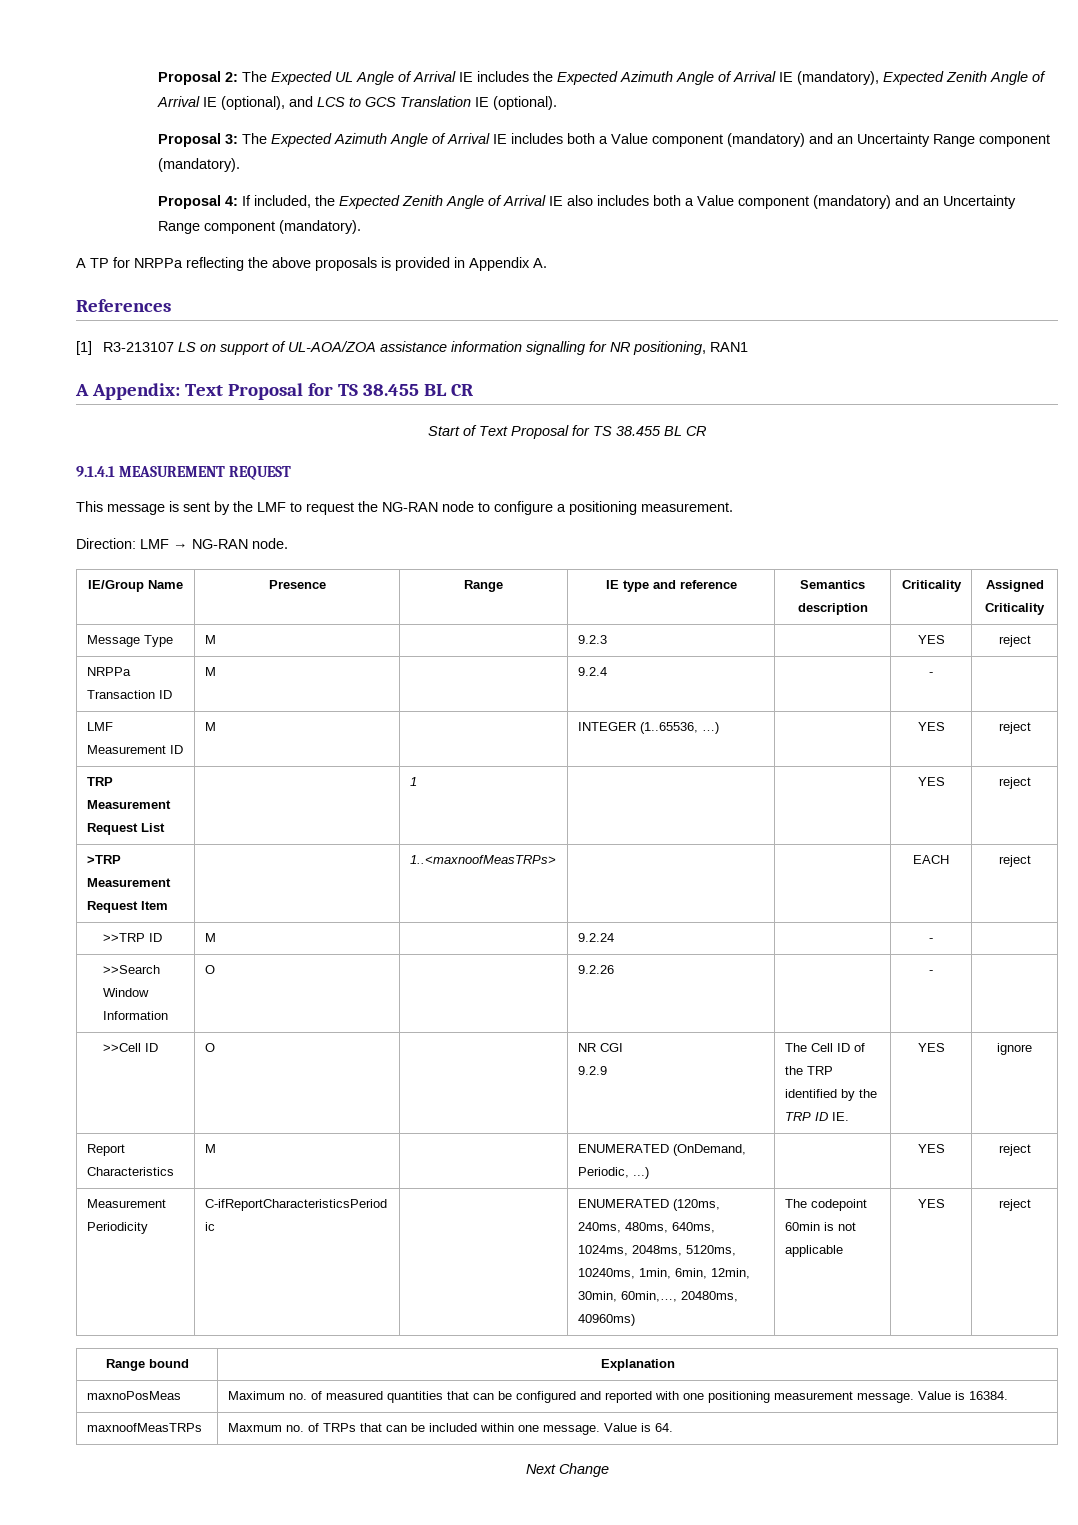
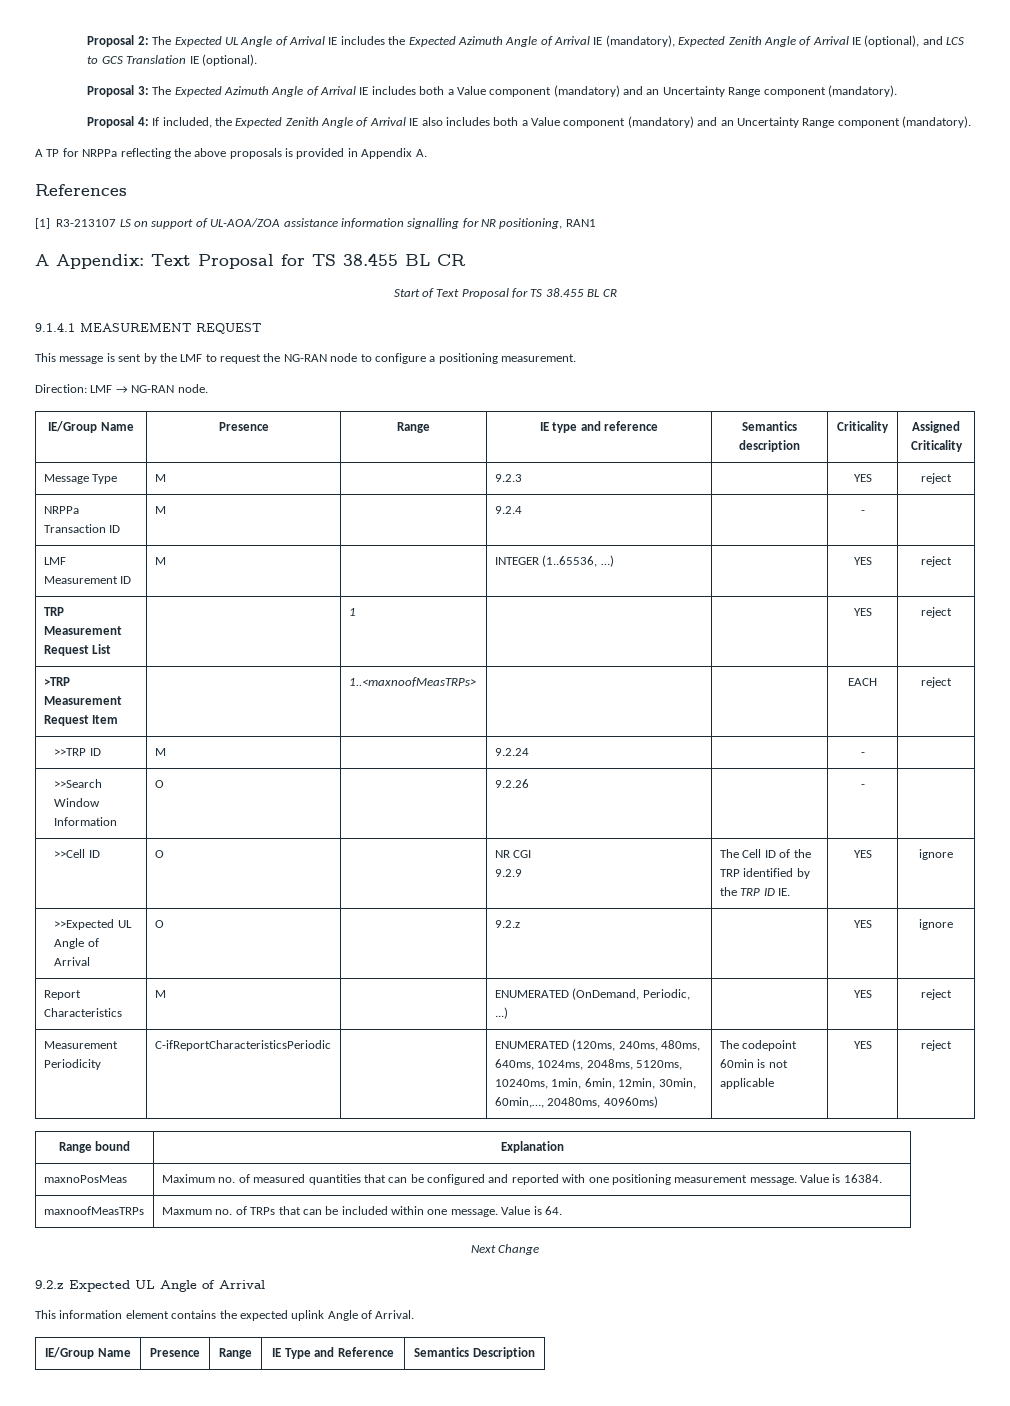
(1032, 1049) none -> [54,919,132,930] [54,938,99,949] [54,957,91,966] [154,920,164,928] [494,920,520,928] [853,920,872,928] [919,919,953,930] // >>Expected UL Angle of Arrival | O | | 9.2.z | | YES | ignore
(609, 1470) none -> [35,1280,265,1292] [35,1310,415,1321] [45,1347,131,1359] [150,1348,200,1357] [219,1348,252,1359] [272,1347,394,1359] [414,1347,535,1359] // 9.2.z Expected UL Angle of Arrival // This information element contains the expected uplink Angle of Arrival. // IE/Group Name | Presence | Range | IE Type and Reference | Semantics Description

